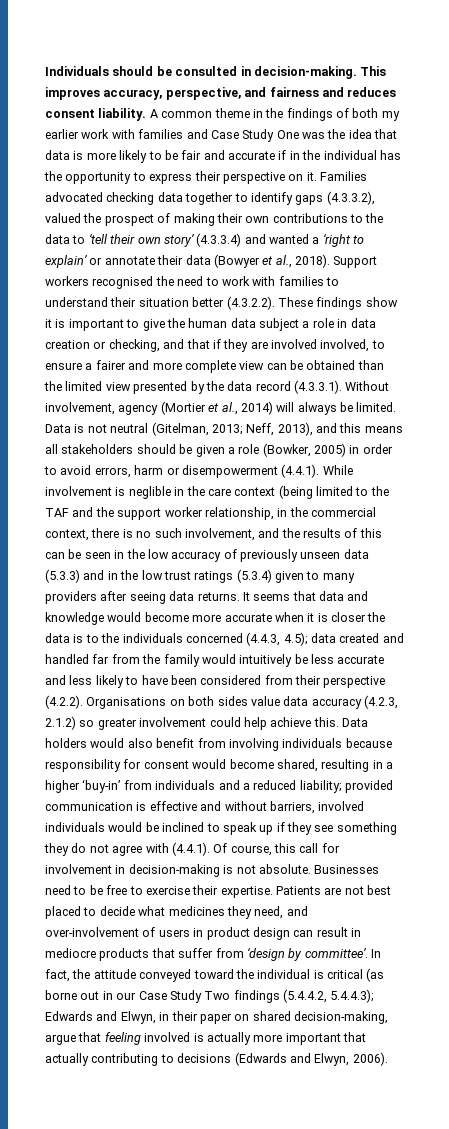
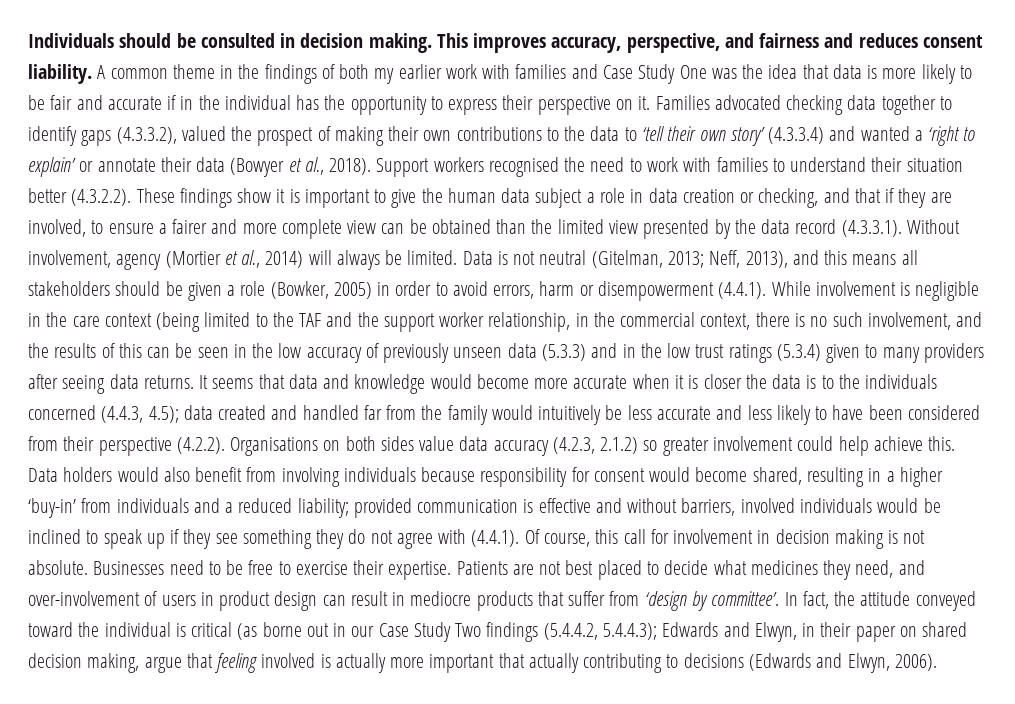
[253,66,357,79] decision-making. -> [300,33,432,53] decision making.
[271,339,317,349] involved -> (952, 197) none
[128,486,171,499] neglible -> [915,281,980,301] negligible
[128,864,220,877] decision-making -> [775,529,884,549] decision making
[294,1011,388,1024] decision-making, -> [28,653,140,673] decision making,

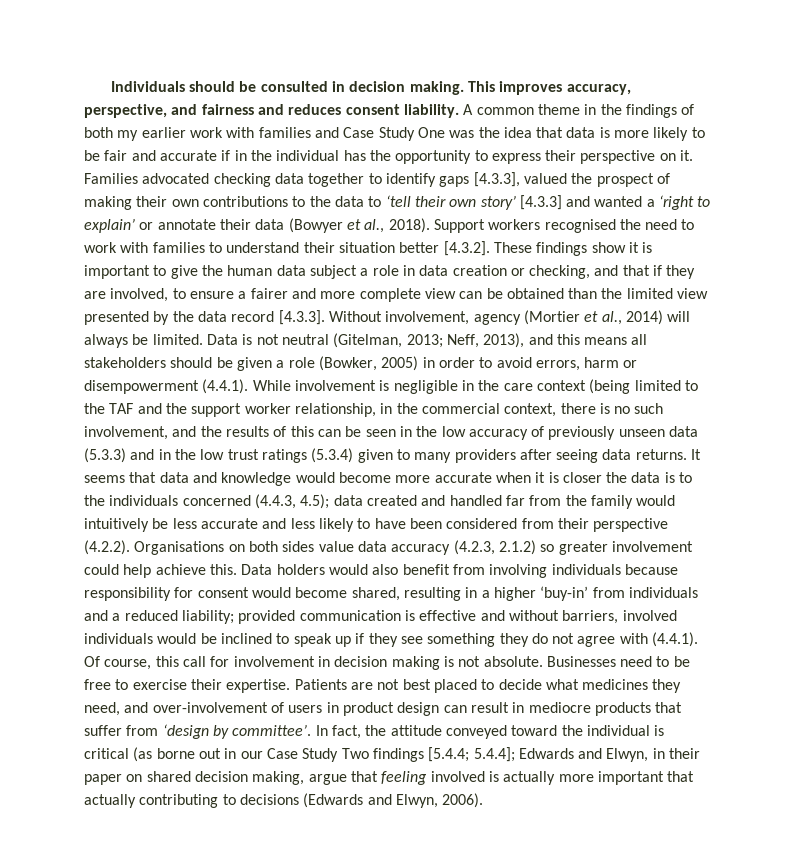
[116,127,177,144] (4.3.3.2), -> [473,172,520,187] [4.3.3],
[768,127,825,144] (4.3.3.4) -> [519,195,562,210] [4.3.3]
[71,189,132,206] (4.3.2.2). -> [443,241,490,256] [4.3.2].
[841,220,902,237] (4.3.3.1). -> [278,310,325,325] [4.3.3].
[543,623,657,640] (5.4.4.2, 5.4.4.3); -> [428,747,515,762] [5.4.4; 5.4.4];

